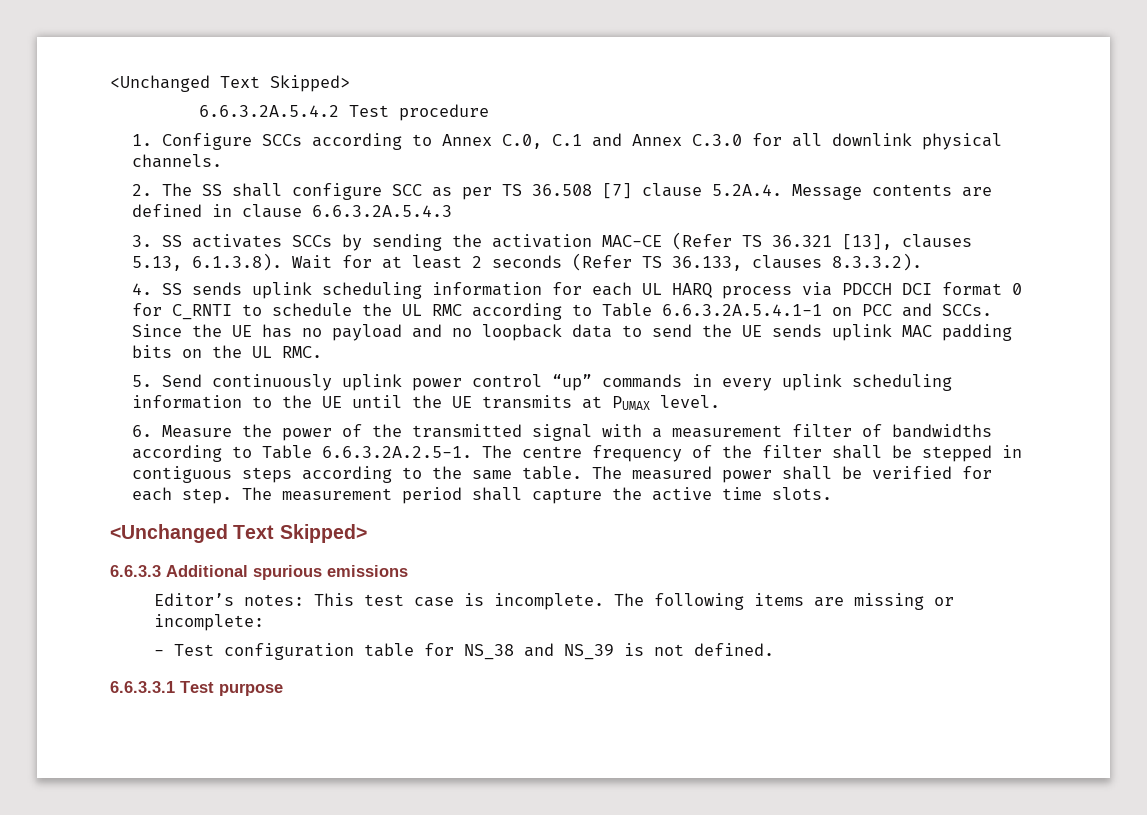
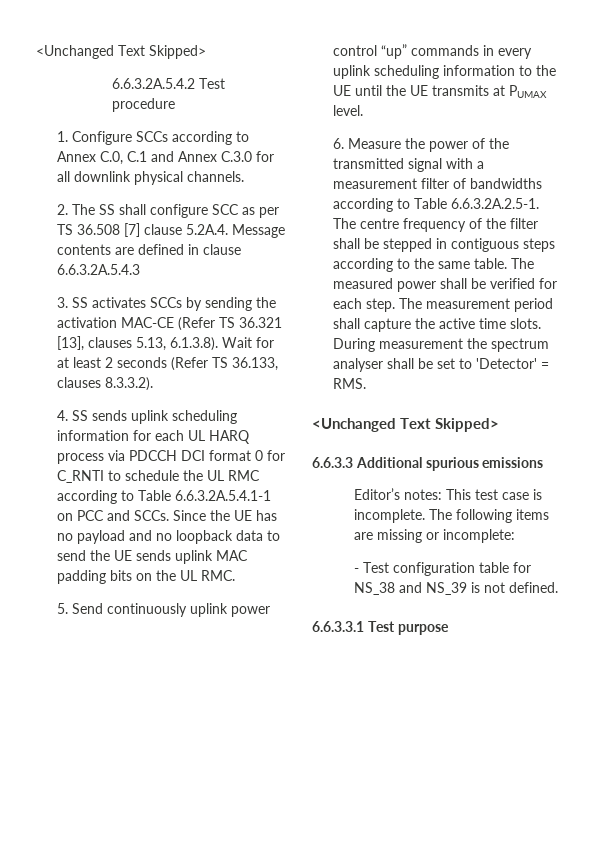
(833, 493) none -> [332,338,549,352] [332,358,549,372] [332,378,366,389] During measurement the spectrum analyser shall be set to 'Detector' = RMS.

